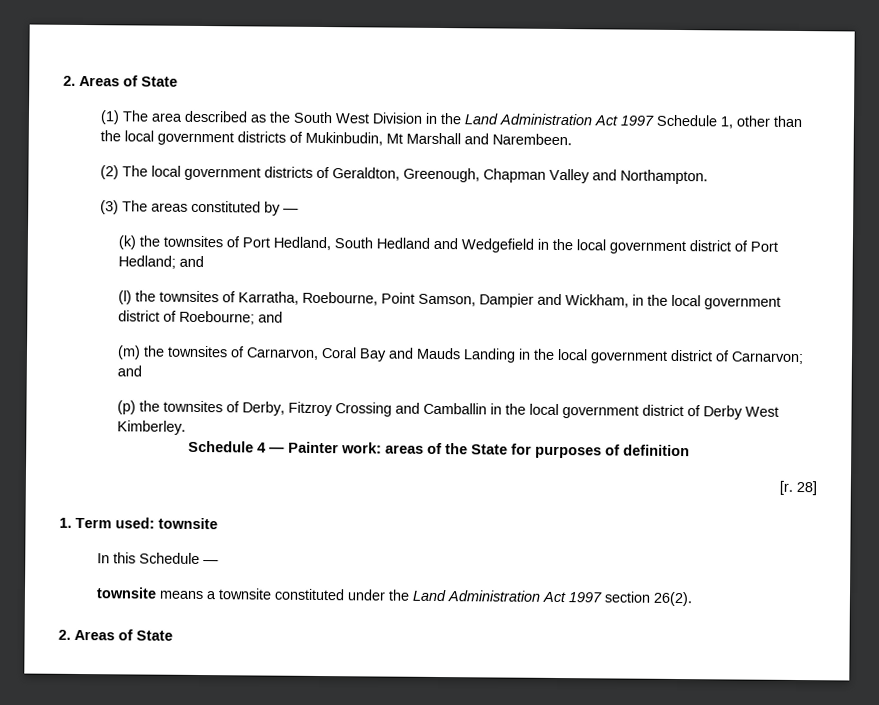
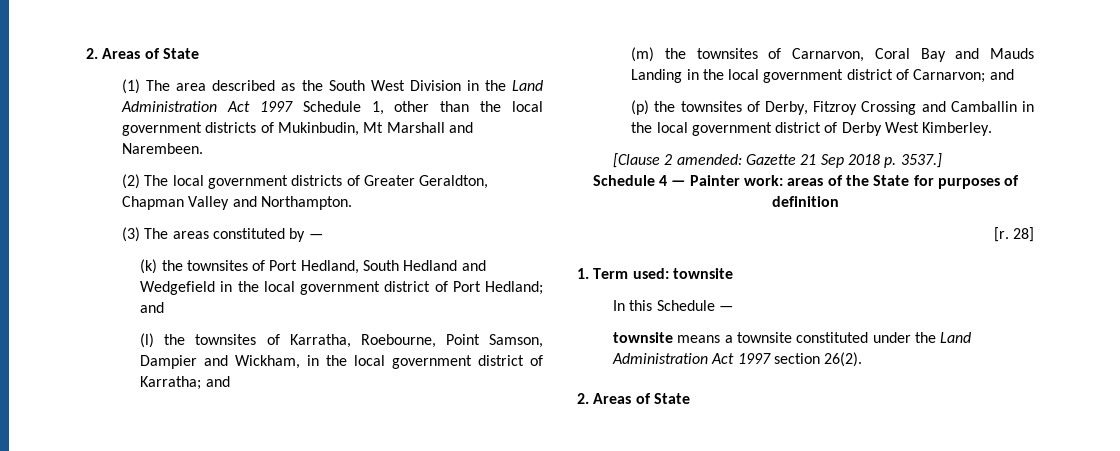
[331,167,480,183] Geraldton, Greenough, -> [364,175,489,189] Greater Geraldton,
[178,310,255,325] Roebourne; -> [140,376,202,390] Karratha;
(186, 427) none -> [613,153,942,168] // [Clause 2 amended: Gazette 21 Sep 2018 p. 3537.]

